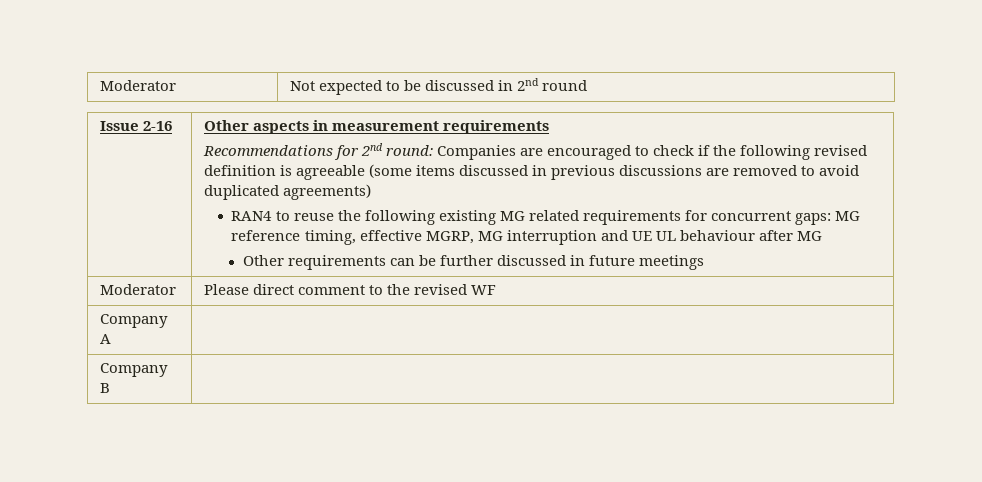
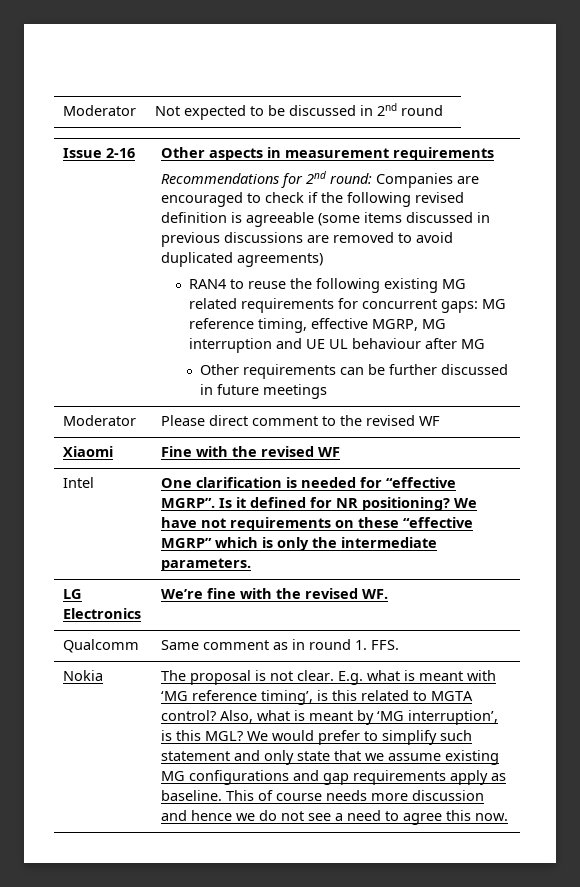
[99,314,168,328] [99,334,111,344] [99,363,168,377] [99,383,110,393] Company A | // Company B | -> [63,446,114,457] [161,446,341,457] [63,477,95,488] [161,477,457,488] [161,497,478,511] [161,517,474,531] [161,537,438,551] [161,558,252,571] [63,589,83,599] [63,608,142,619] [161,588,389,599] [63,639,140,653] [161,639,400,650] [63,670,104,681] [161,670,497,685] [161,690,474,705] [161,710,499,725] [161,730,473,745] [161,750,500,765] [161,770,507,785] [161,790,485,801] [161,810,509,825] Xiaomi | Fine with the revised WF // Intel | One clarification is needed for “effective MGRP”. Is it defined for NR positioning? We have not requirements on these “effective MGRP” which is only the intermediate parameters. // LG Electronics | We’re fine with the revised WF. // Qualcomm | Same comment as in round 1. FFS. // Nokia | The proposal is not clear. E.g. what is meant with ‘MG reference timing’, is this related to MGTA control? Also, what is meant by ‘MG interruption’, is this MGL? We would prefer to simplify such statement and only state that we assume existing MG configurations and gap requirements apply as baseline. This of course needs more discussion and hence we do not see a need to agree this now.

